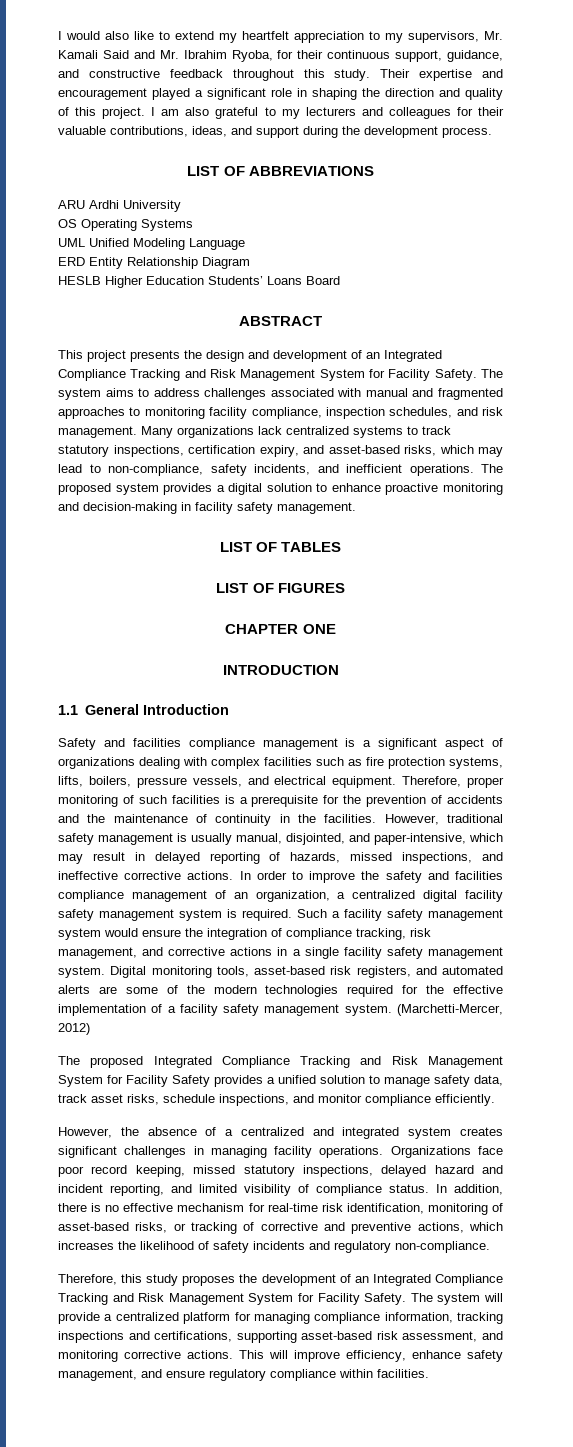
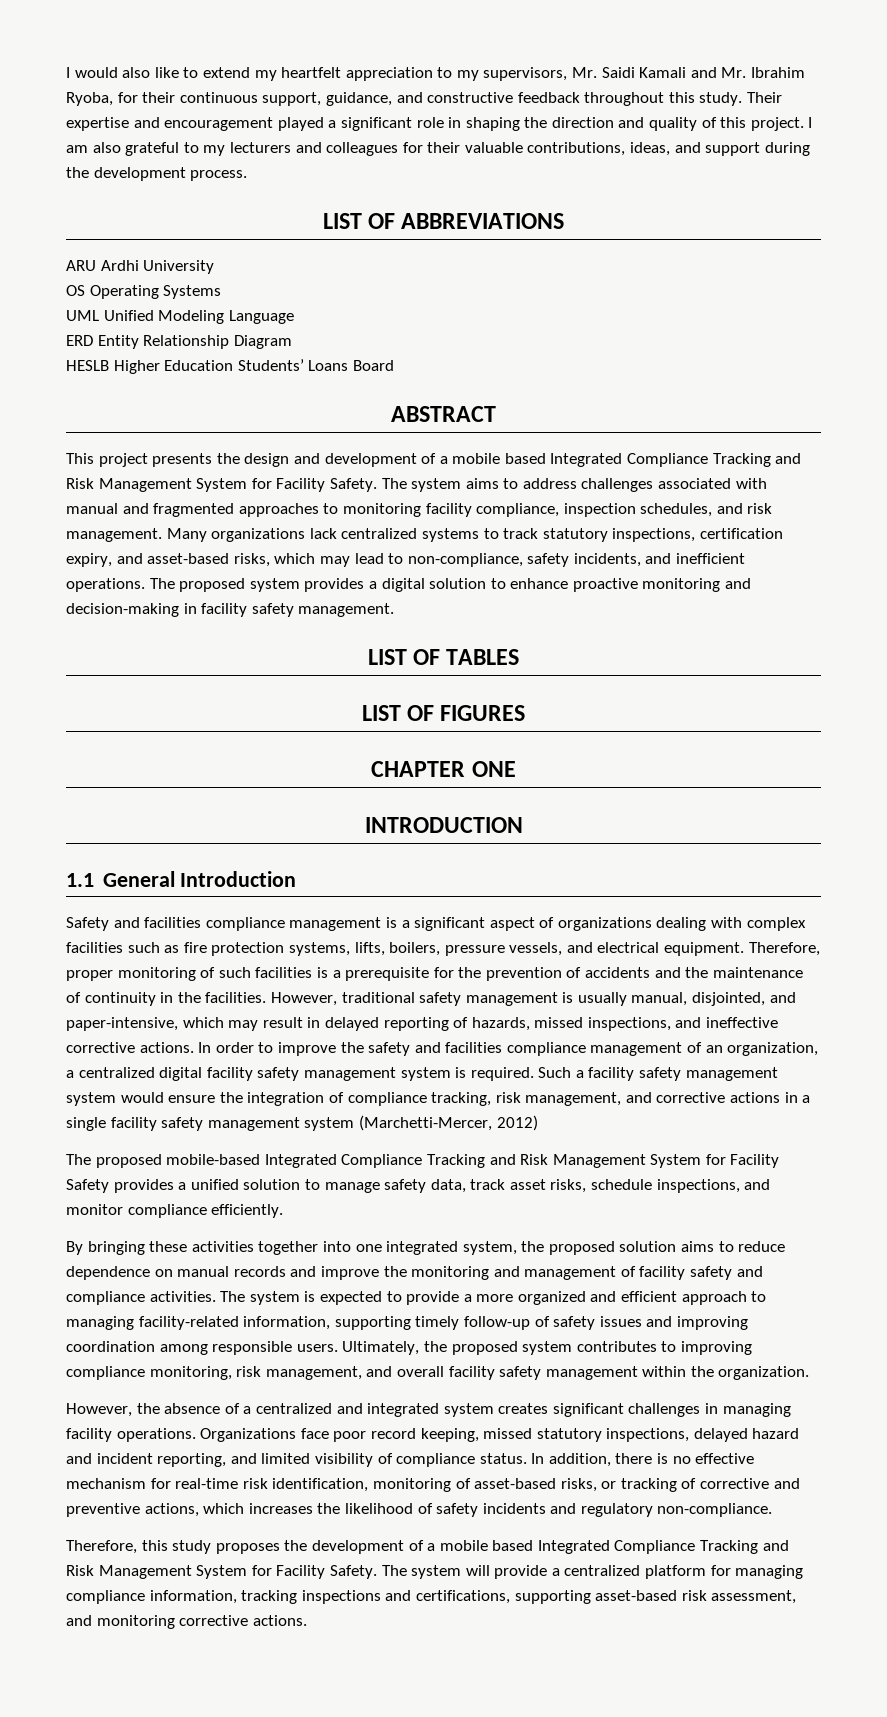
[58,50,129,59] Kamali Said -> [601,67,687,78] Saidi Kamali
[366,352,380,359] an -> [439,453,546,464] a mobile based
[58,966,503,978] [58,985,503,997] [58,1004,392,1016] system. Digital monitoring tools, asset-based risk registers, and automated alerts are some of the modern technologies required for the effective implementation of a facility safety management system. -> [304,1117,355,1131] system
(144, 1062) none -> [166,1154,261,1165] mobile-based
(495, 1100) none -> [66,1241,786,1255] [66,1266,763,1280] [66,1291,767,1305] [66,1316,748,1330] [66,1341,752,1355] [66,1366,810,1380] // By bringing these activities together into one integrated system, the proposed solution aims to reduce dependence on manual records and improve the monitoring and management of facility safety and compliance activities. The system is expected to provide a more organized and efficient approach to managing facility-related information, supporting timely follow-up of safety issues and improving coordination among responsible users. Ultimately, the proposed system contributes to improving compliance monitoring, risk management, and overall facility safety management within the organization.
[354,1276,369,1283] an -> [427,1540,534,1551] a mobile based
[239,1350,503,1362] [58,1369,429,1381] This will improve efficiency, enhance safety management, and ensure regulatory compliance within facilities. -> (307, 1620) none

